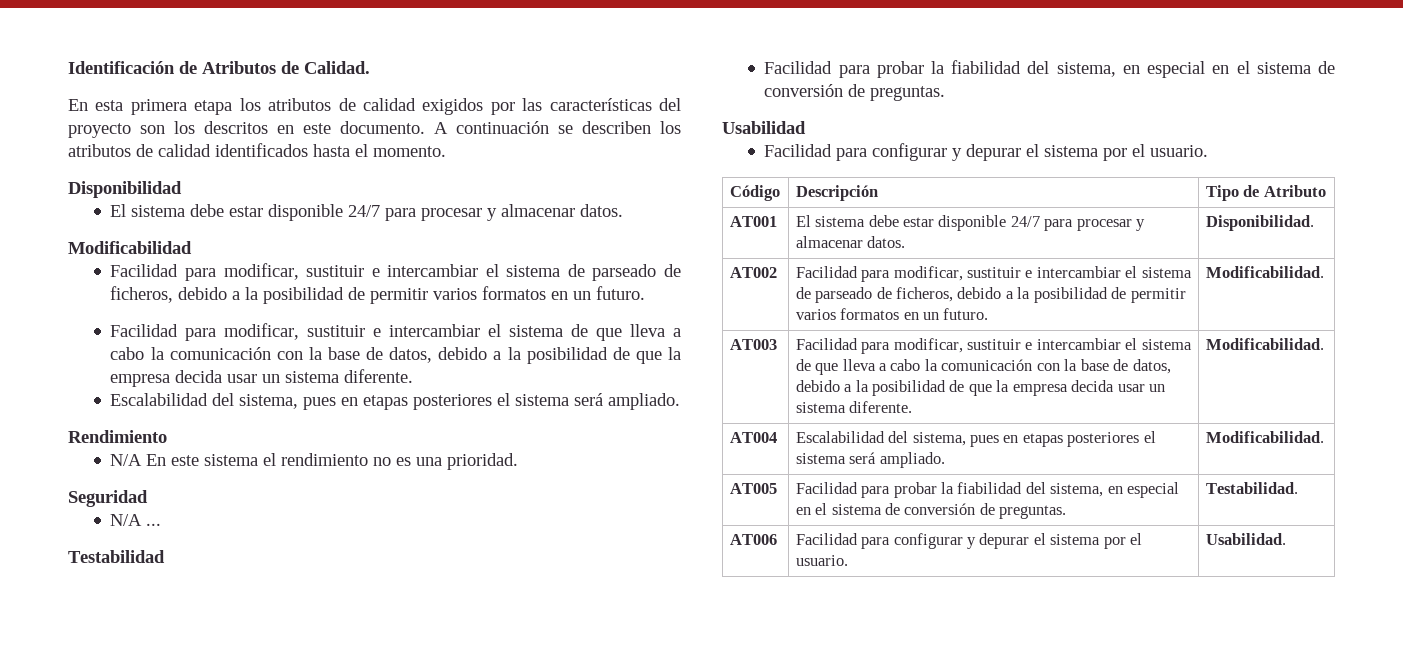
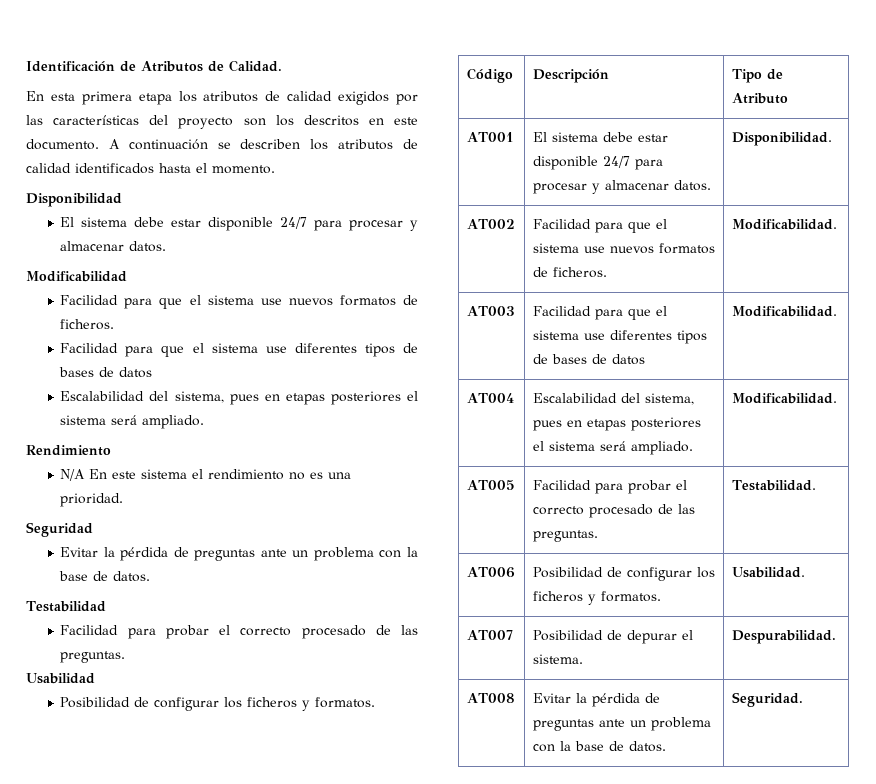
[223,263,681,281] [110,286,646,304] [110,323,682,341] [110,347,681,364] [110,369,414,387] modificar, sustituir e intercambiar el sistema de parseado de ficheros, debido a la posibilidad de permitir varios formatos en un futuro. // Facilidad para modificar, sustituir e intercambiar el sistema de que lleva a cabo la comunicación con la base de datos, debido a la posibilidad de que la empresa decida usar un sistema diferente. -> [159,295,418,309] [60,319,115,330] [60,343,418,357] [59,367,153,378] que el sistema use nuevos formatos de ficheros. // Facilidad para que el sistema use diferentes tipos de bases de datos
[110,514,162,526] [68,550,165,563] [764,60,1335,78] [764,84,946,101] [722,121,806,134] [764,143,1209,161] N/A ... // Testabilidad // Facilidad para probar la fiabilidad del sistema, en especial en el sistema de conversión de preguntas. // Usabilidad // Facilidad para configurar y depurar el sistema por el usuario. -> [60,547,418,561] [59,571,151,582] [26,601,106,612] [60,625,418,639] [60,651,126,663] [26,673,95,684] [60,697,376,711] Evitar la pérdida de preguntas ante un problema con la base de datos. // Testabilidad // Facilidad para probar el correcto procesado de las preguntas. // Usabilidad // Posibilidad de configurar los ficheros y formatos.
[893,266,1192,281] [795,287,1186,303] [795,308,989,320] [1205,266,1324,278] [729,339,777,350] [795,338,1192,354] [795,359,1171,375] [795,380,1166,396] [795,401,913,413] modificar, sustituir e intercambiar el sistema de parseado de ficheros, debido a la posibilidad de permitir varios formatos en un futuro. | Modificabilidad. // AT003 | Facilidad para modificar, sustituir e intercambiar el sistema de que lleva a cabo la comunicación con la base de datos, debido a la posibilidad de que la empresa decida usar un sistema diferente. -> [627,219,667,233] [532,243,715,254] [532,267,607,278] [731,219,837,230] [466,306,515,316] [532,306,667,320] [532,330,707,344] [532,354,645,365] que el sistema use nuevos formatos de ficheros. | Modificabilidad. // AT003 | Facilidad para que el sistema use diferentes tipos de bases de datos
[941,482,1180,498] [795,503,1067,519] [1205,482,1298,494] [729,534,777,545] [795,533,1143,549] [795,555,848,566] [1205,533,1286,545] la fiabilidad del sistema, en especial en el sistema de conversión de preguntas. | Testabilidad. // AT006 | Facilidad para configurar y depurar el sistema por el usuario. | Usabilidad. -> [675,480,687,490] [532,504,695,518] [532,530,598,542] [731,480,816,491] [466,567,515,578] [532,567,715,581] [532,591,661,605] [731,567,805,578] [466,630,513,640] [532,630,693,644] [532,654,583,664] [731,630,836,644] [466,693,515,703] [532,693,660,707] [532,717,711,731] [532,741,666,752] [731,692,803,707] el correcto procesado de las preguntas. | Testabilidad. // AT006 | Posibilidad de configurar los ficheros y formatos. | Usabilidad. // AT007 | Posibilidad de depurar el sistema. | Despurabilidad. // AT008 | Evitar la pérdida de preguntas ante un problema con la base de datos. | Seguridad.

